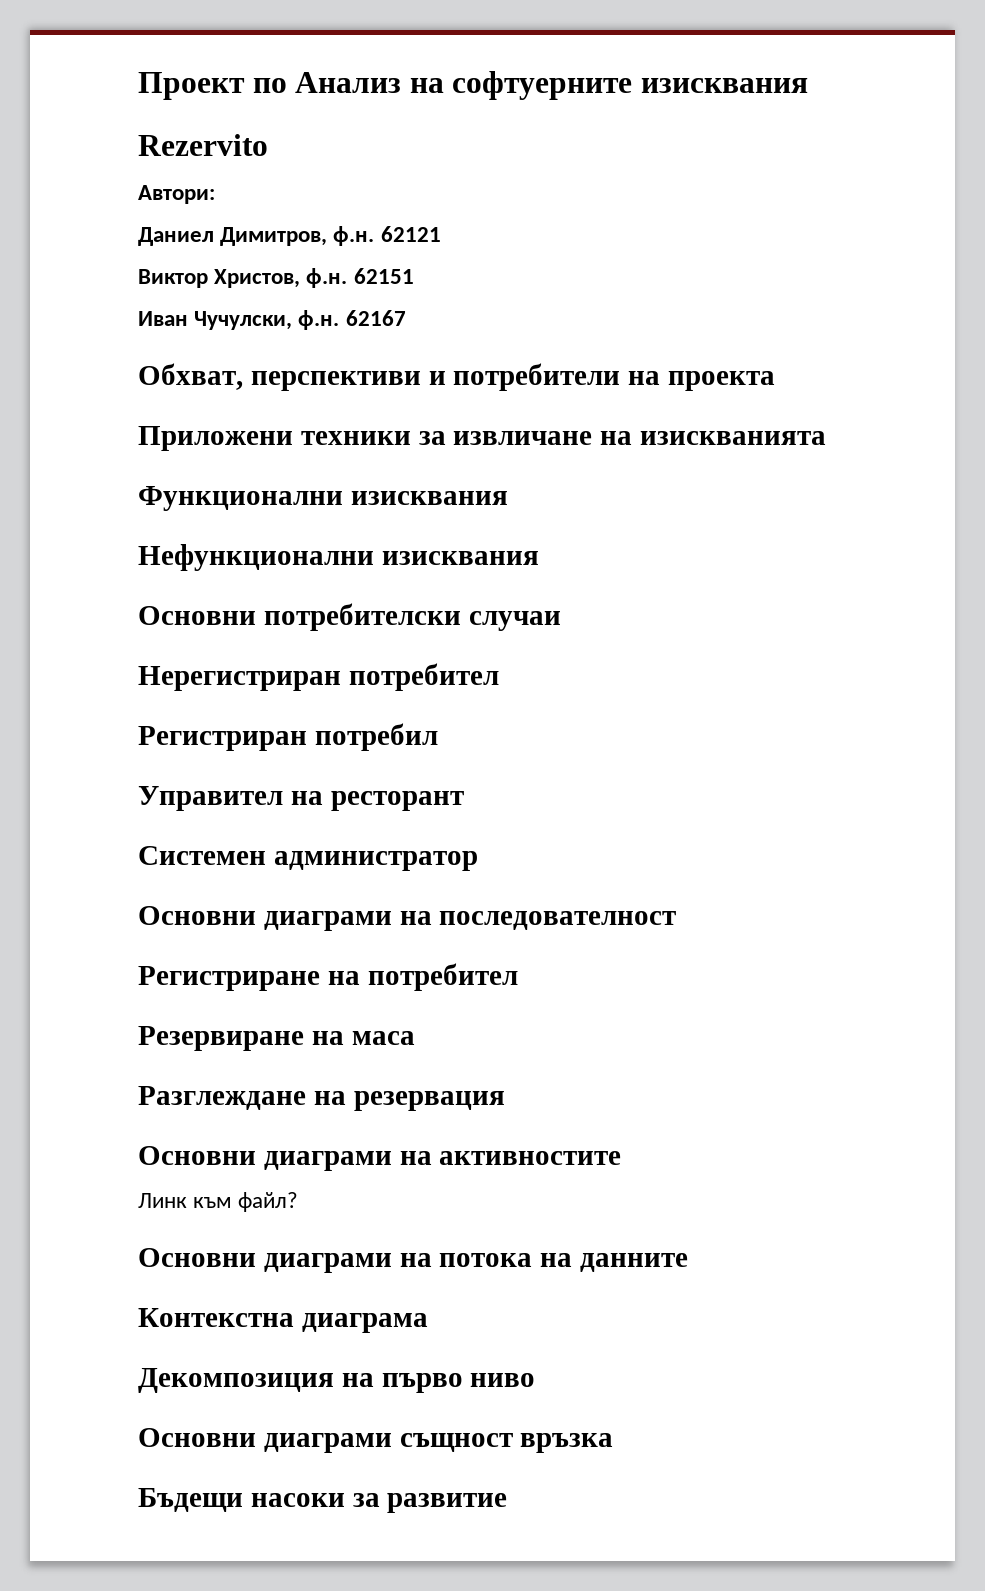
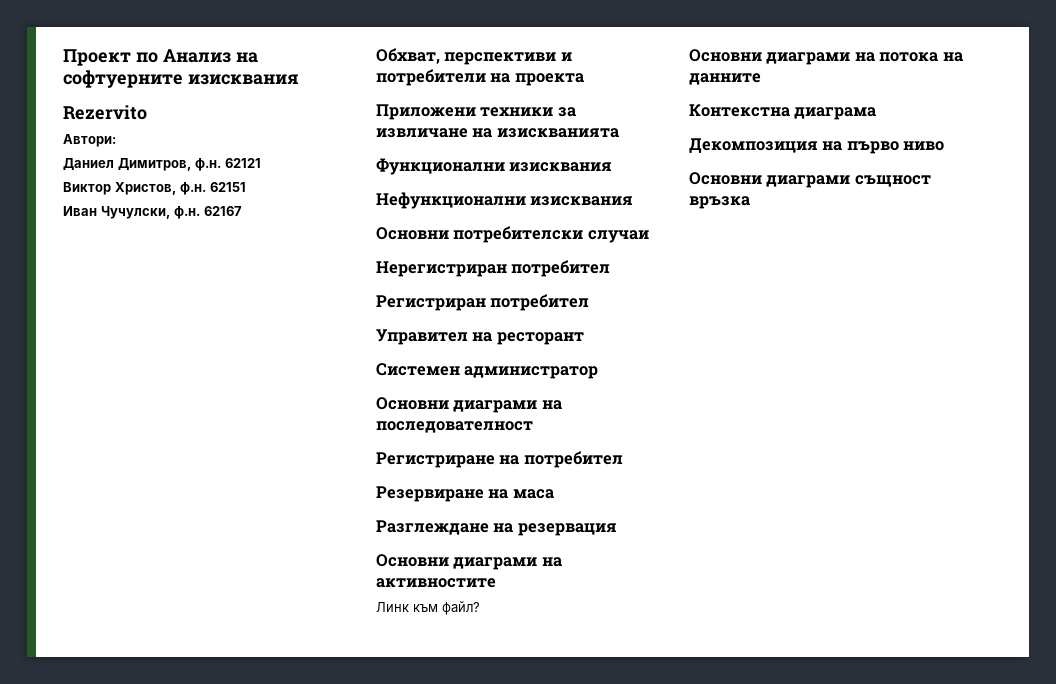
[314,723,438,751] потребил -> [490,294,590,311] потребител
[138,1488,508,1513] // Бъдещи насоки за развитие -> (750, 202) none

